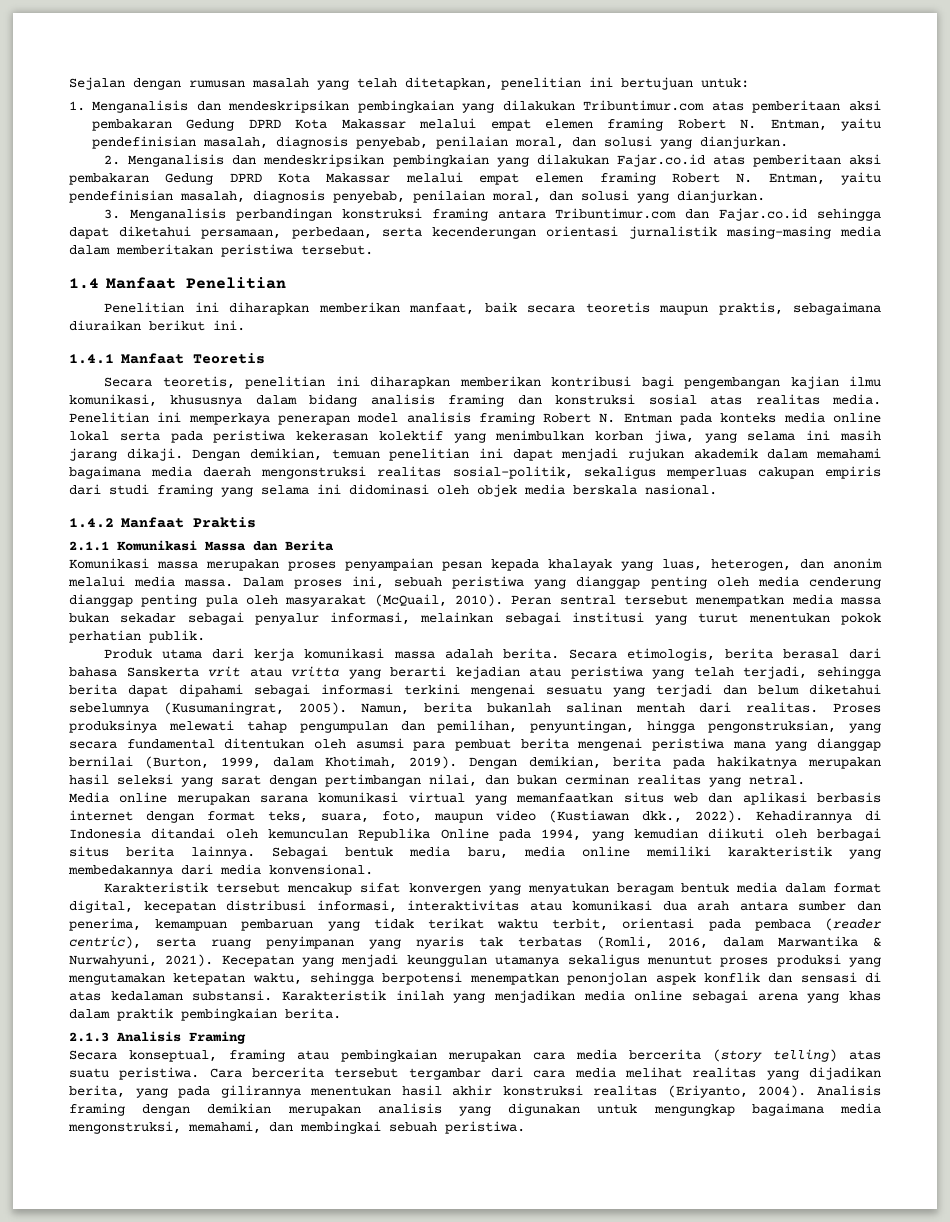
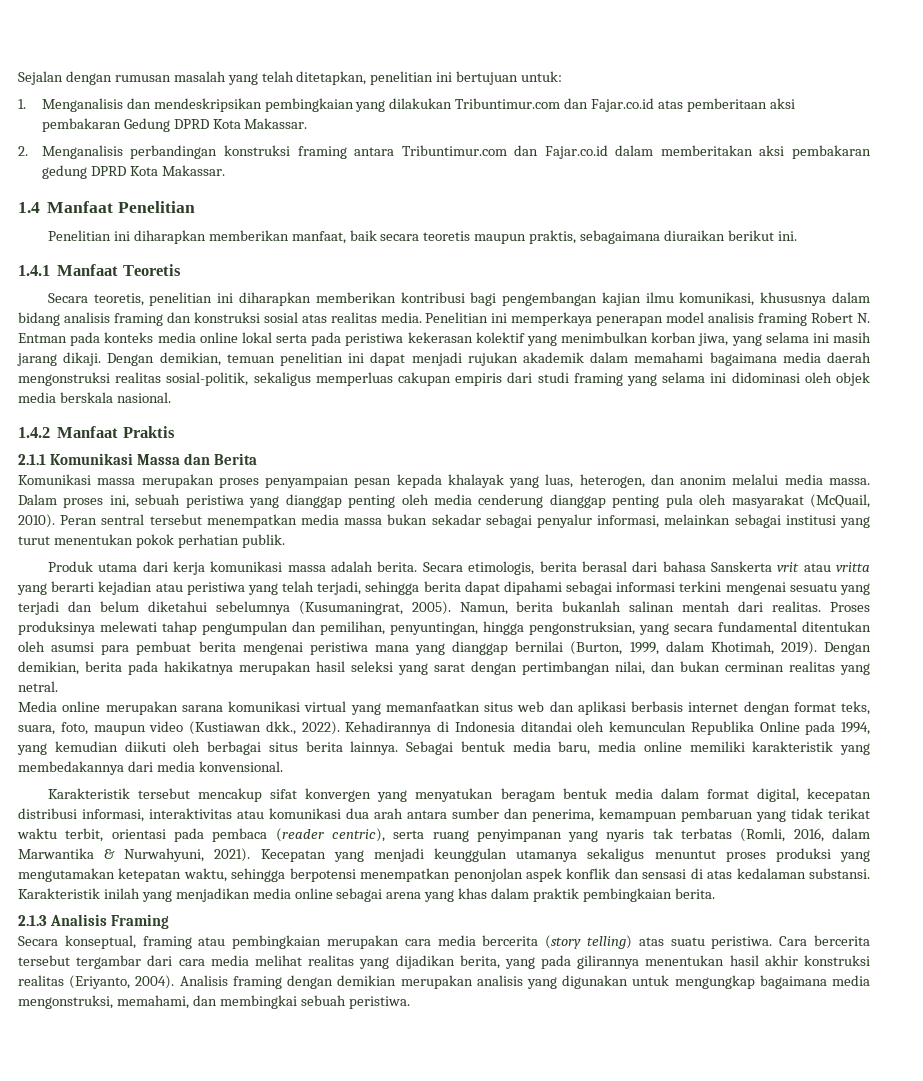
[711,100,881,113] [92,118,881,131] [92,136,788,149] [104,154,609,167] atas pemberitaan aksi pembakaran Gedung DPRD Kota Makassar melalui empat elemen framing Robert N. Entman, yaitu pendefinisian masalah, diagnosis penyebab, penilaian moral, dan solusi yang dianjurkan. // 2. Menganalisis dan mendeskripsikan pembingkaian yang dilakukan -> [564,98,589,109] dan
[326,172,882,185] [69,190,765,203] [104,209,121,219] Makassar melalui empat elemen framing Robert N. Entman, yaitu pendefinisian masalah, diagnosis penyebab, penilaian moral, dan solusi yang dianjurkan. // 3. -> [244,118,308,129] [18,146,28,156] Makassar. // 2.
[816,208,881,221] [69,226,881,239] [69,244,373,257] sehingga dapat diketahui persamaan, perbedaan, serta kecenderungan orientasi jurnalistik masing-masing media dalam memberitakan peristiwa tersebut. -> [615,145,871,159] [41,165,225,179] dalam memberitakan aksi pembakaran gedung DPRD Kota Makassar.

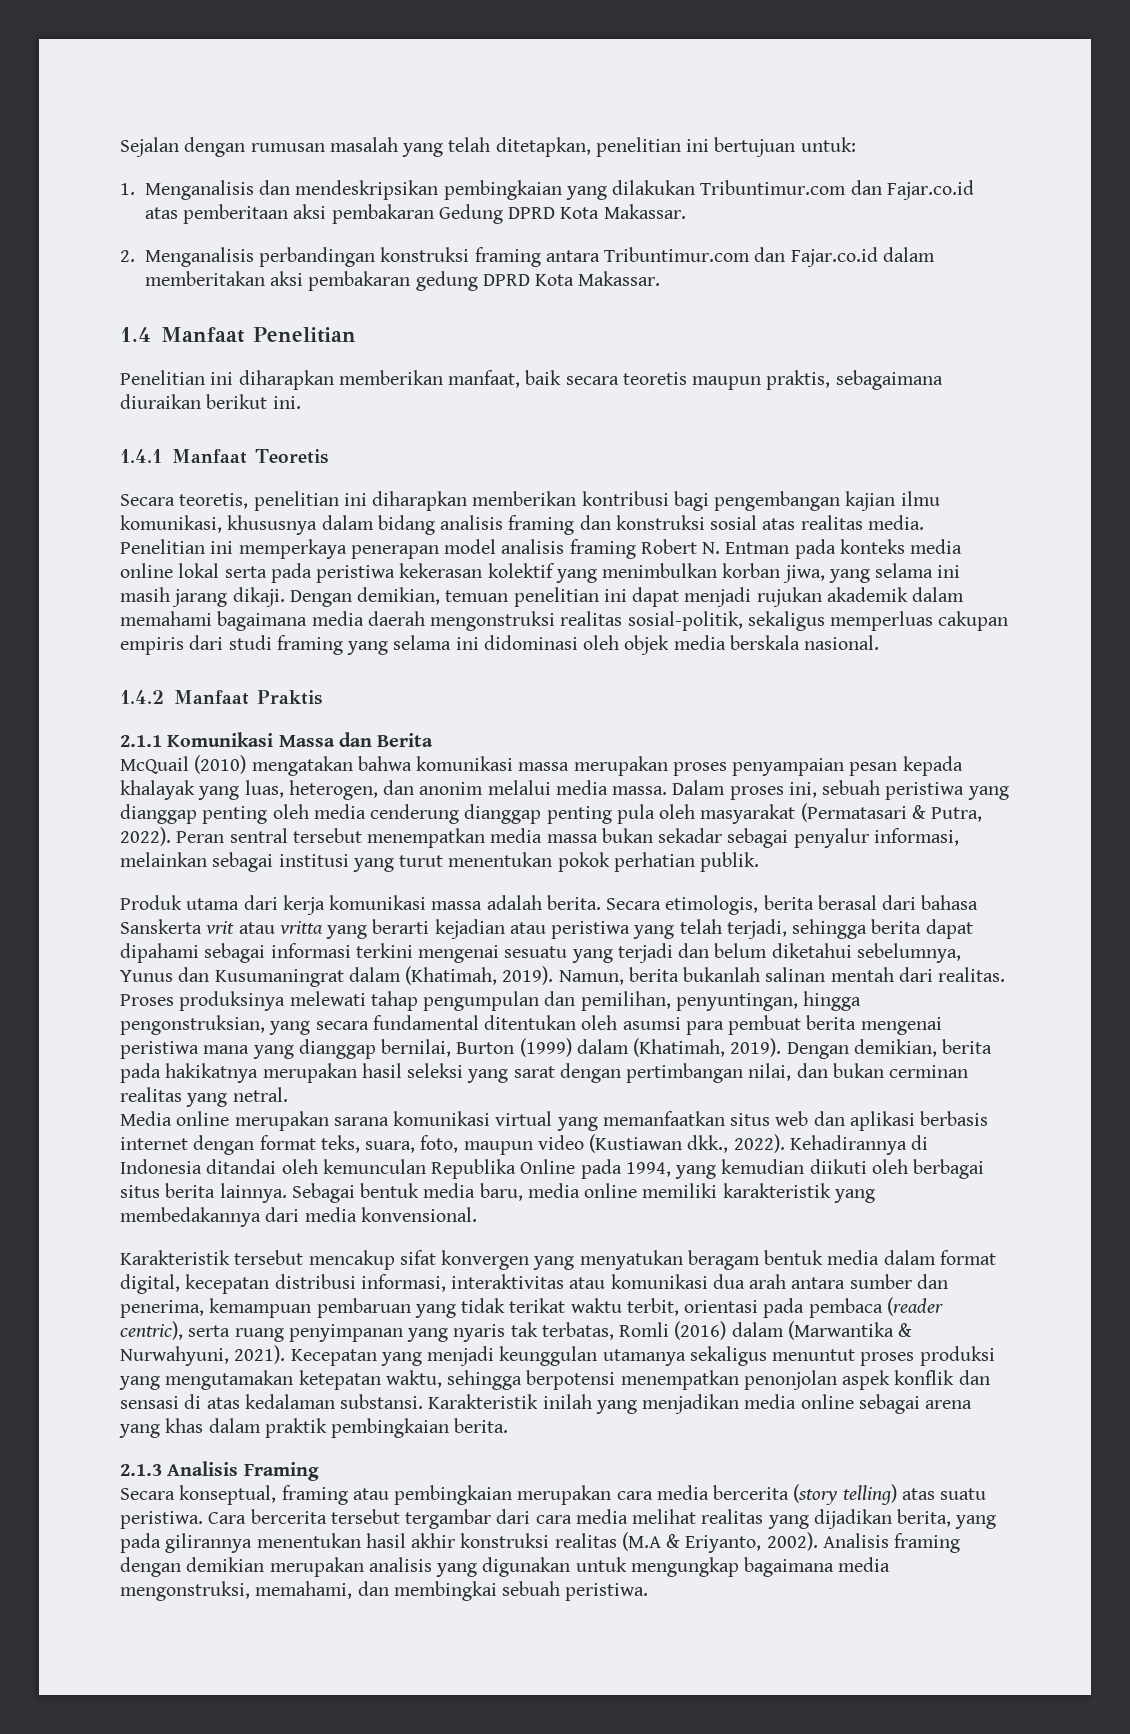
[18,474,91,485] Komunikasi -> [120,755,514,776] McQuail (2010) mengatakan bahwa komunikasi
[810,494,870,508] [18,514,55,528] (McQuail, 2010). -> [800,803,983,822] [120,827,171,846] (Permatasari & Putra, 2022).
[215,601,451,615] sebelumnya (Kusumaningrat, 2005). -> [856,943,961,963] [120,966,554,987] sebelumnya, Yunus dan Kusumaningrat dalam (Khatimah, 2019).
[515,641,774,655] bernilai (Burton, 1999, dalam Khotimah, -> [381,1038,726,1057] bernilai, Burton (1999) dalam (Khatimah,
[681,828,870,842] [18,848,94,859] terbatas (Romli, 2016, dalam Marwantika -> [541,1321,894,1340] terbatas, Romli (2016) dalam (Marwantika
[69,975,175,989] (Eriyanto, 2004). -> [621,1532,818,1553] (M.A & Eriyanto, 2002).

